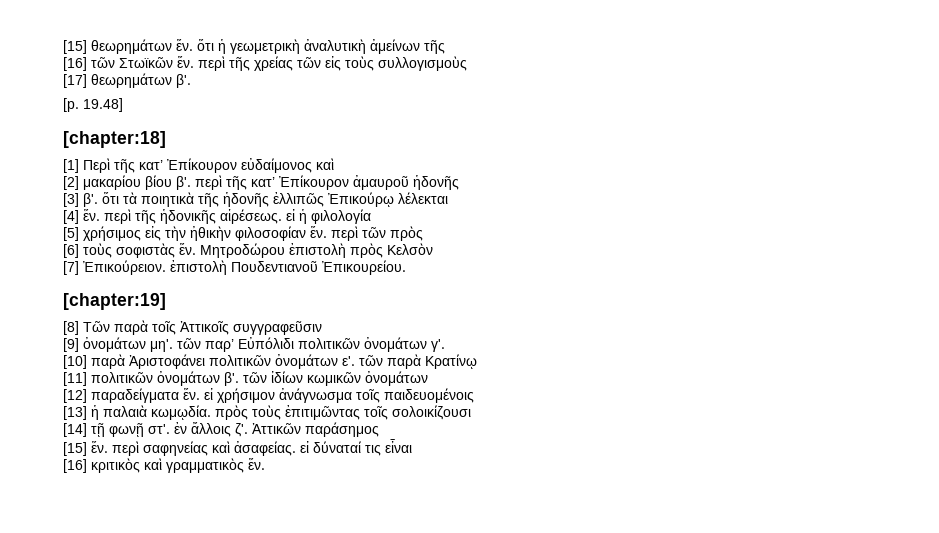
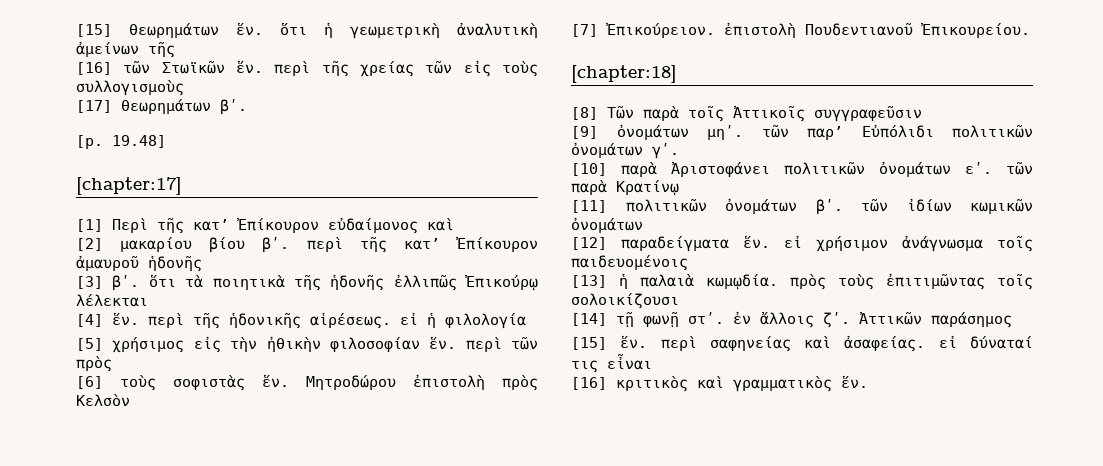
[63,131,166,148] [chapter:18] -> [76,177,182,195] [chapter:17]
[63,293,166,310] [chapter:19] -> [571,65,677,83] [chapter:18]

